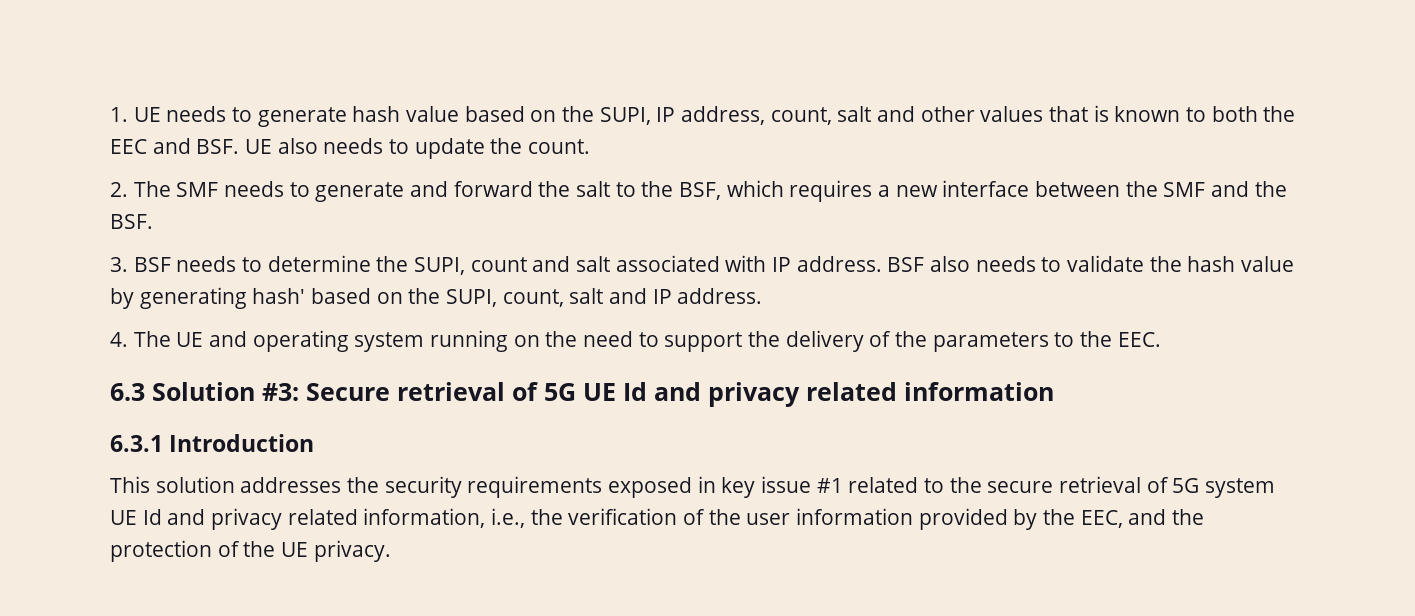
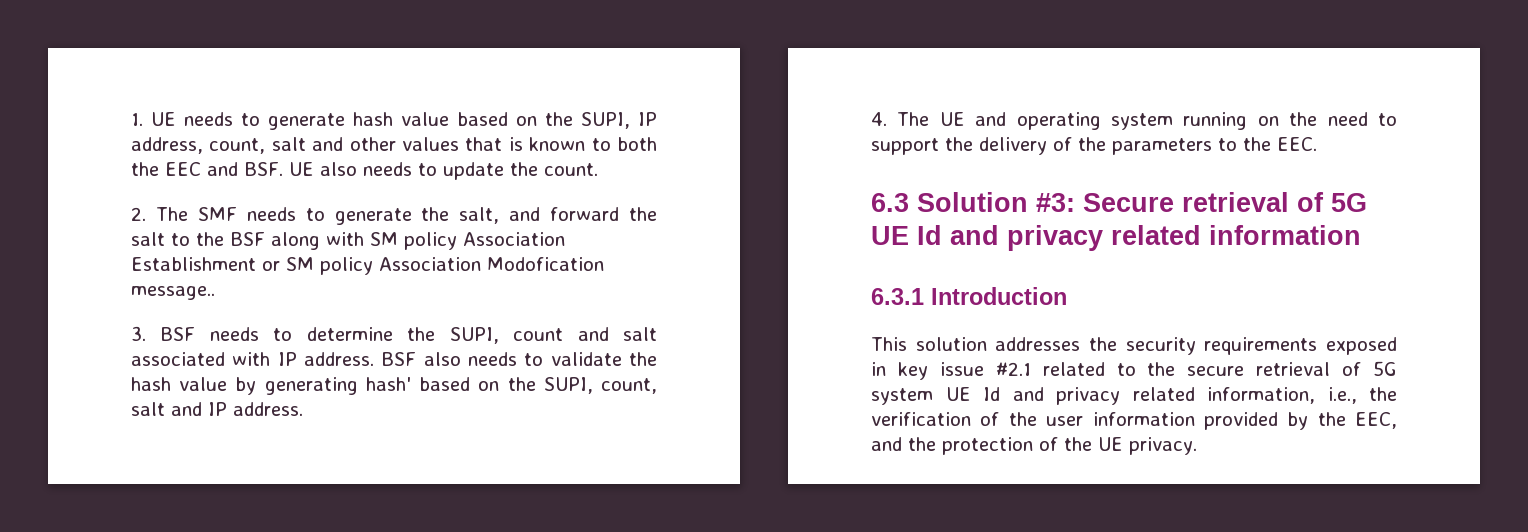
(405, 192) none -> [421,207,500,224] the salt,
[679,180,1287,202] [110,214,153,229] BSF, which requires a new interface between the SMF and the BSF. -> [230,232,565,250] [131,257,604,275] [131,286,215,300] BSF along with SM policy Association Establishment or SM policy Association Modofication message..
[816,478,843,493] #1 -> [995,362,1031,376] #2.1

